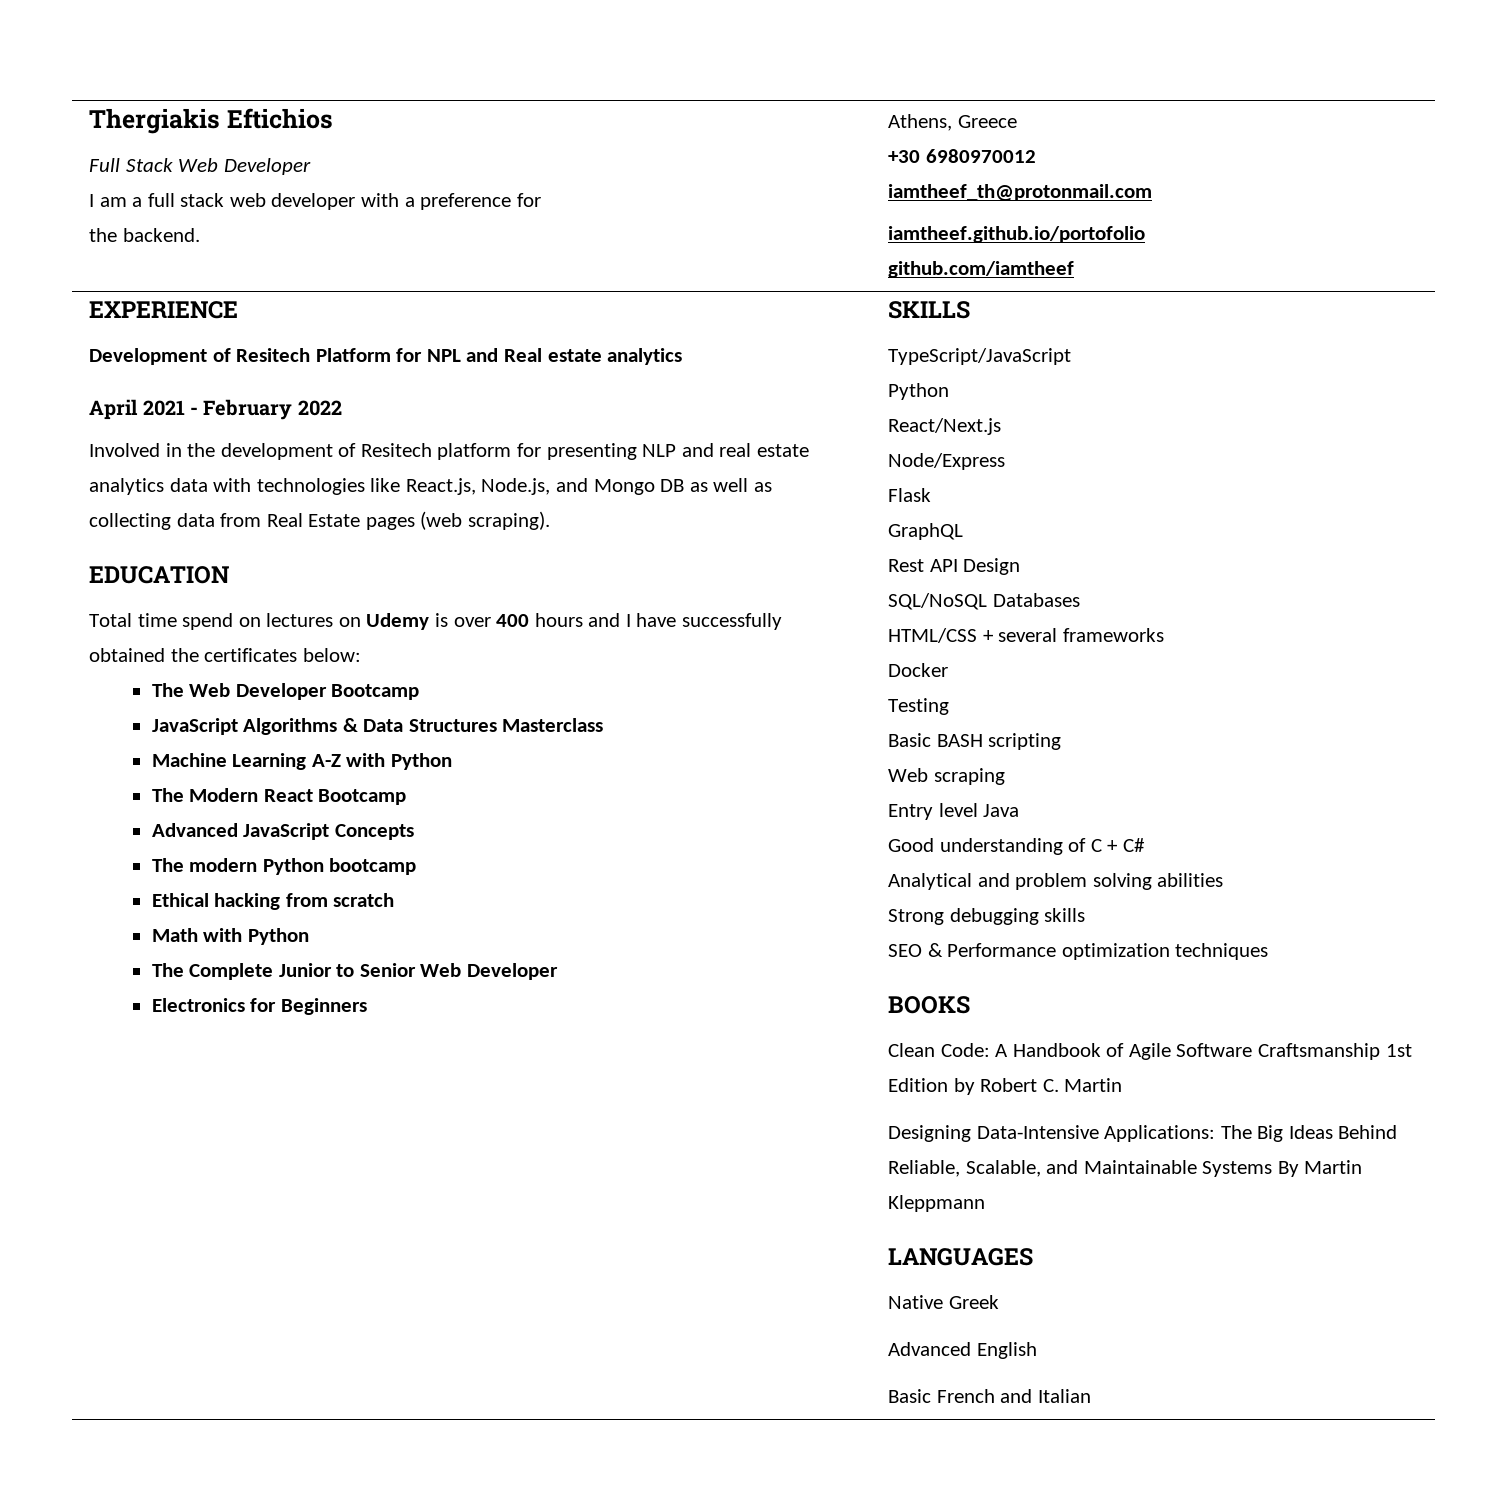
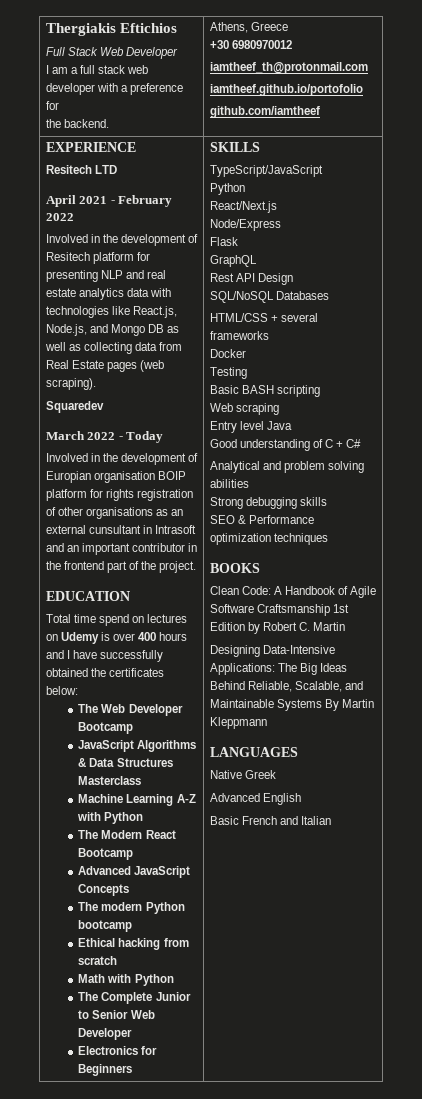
[89,348,683,365] Development of Resitech Platform for NPL and Real estate analytics -> [45,165,117,174] Resitech LTD
(551, 520) none -> [45,401,104,413] [45,431,164,443] [45,453,199,465] [45,471,186,483] [45,489,193,501] [45,507,184,519] [45,525,196,534] [45,543,198,555] [45,561,197,573] // Squaredev // March 2022 - Today // Involved in the development of Europian organisation BOIP platform for rights registration of other organisations as an external cunsultant in Intrasoft and an important contributor in the frontend part of the project.

